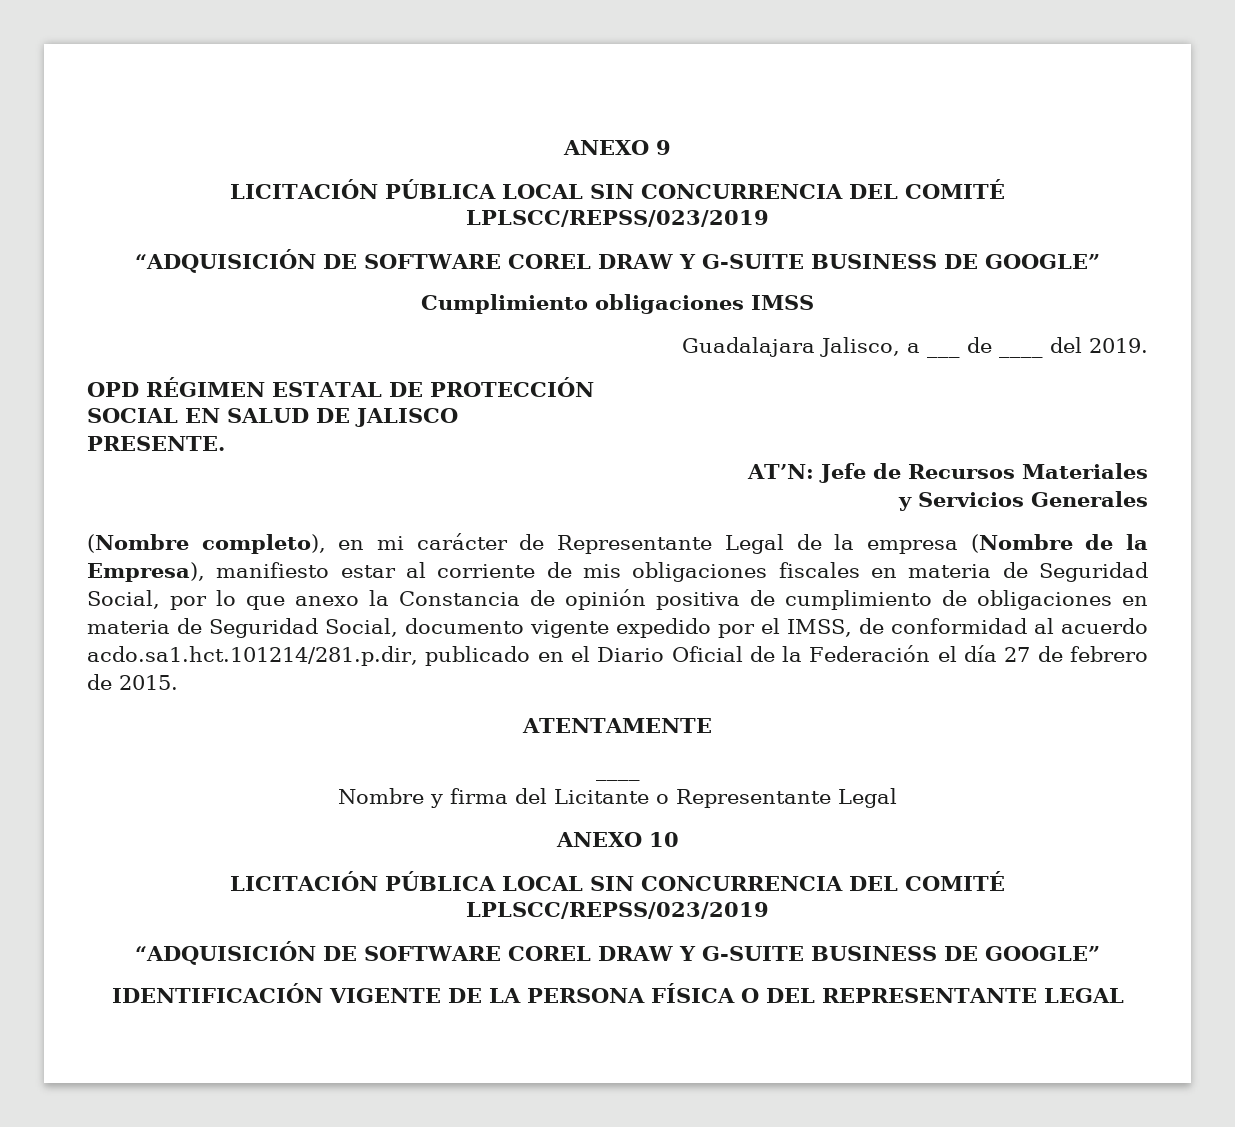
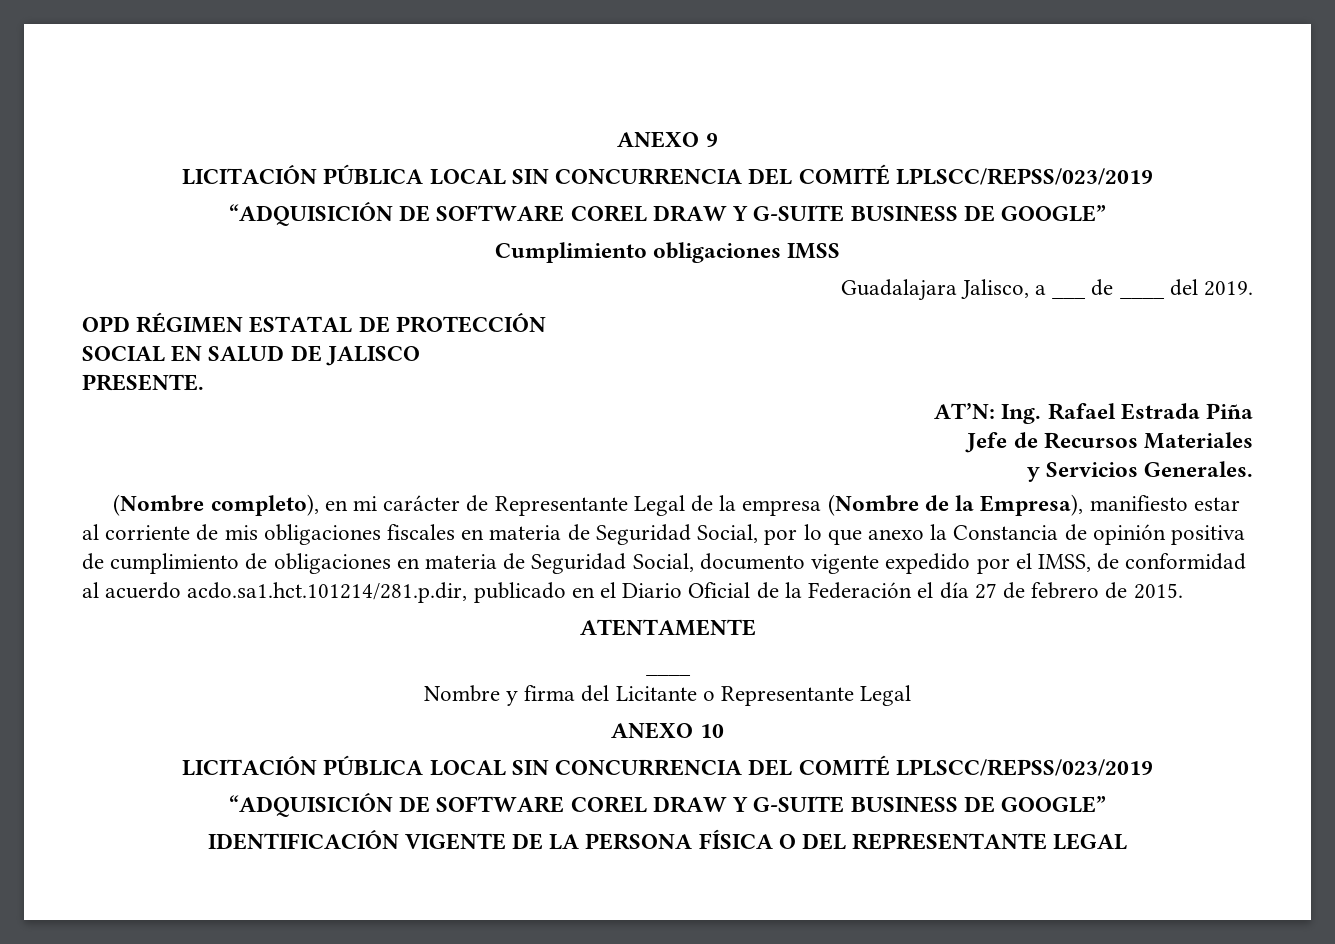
(815, 471) none -> [1001,403,1253,424] Ing. Rafael Estrada Piña //
[1031,491,1148,507] Generales -> [1144,461,1253,477] Generales.

